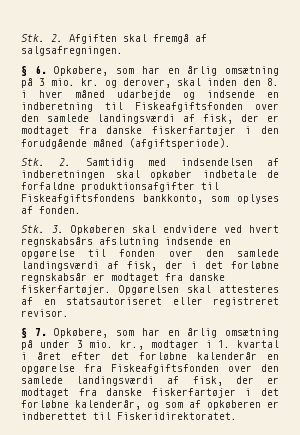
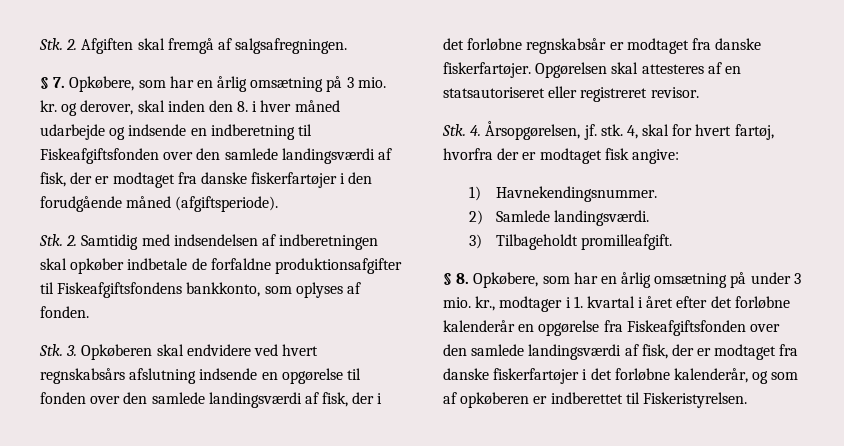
[34,65,47,74] 6. -> [53,77,66,88] 7.
[21,328,47,338] // § 7. -> [442,121,774,140] [443,148,679,164] [469,186,657,202] [469,210,649,226] [469,234,672,250] [443,273,470,285] // Stk. 4. Årsopgørelsen, jf. stk. 4, skal for hvert fartøj, hvorfra der er modtaget fisk angive: // 1) Havnekendingsnummer. // 2) Samlede landingsværdi. // 3) Tilbageholdt promilleafgift. // § 8.
[117,412,237,420] Fiskeridirektoratet. -> [642,392,747,408] Fiskeristyrelsen.

